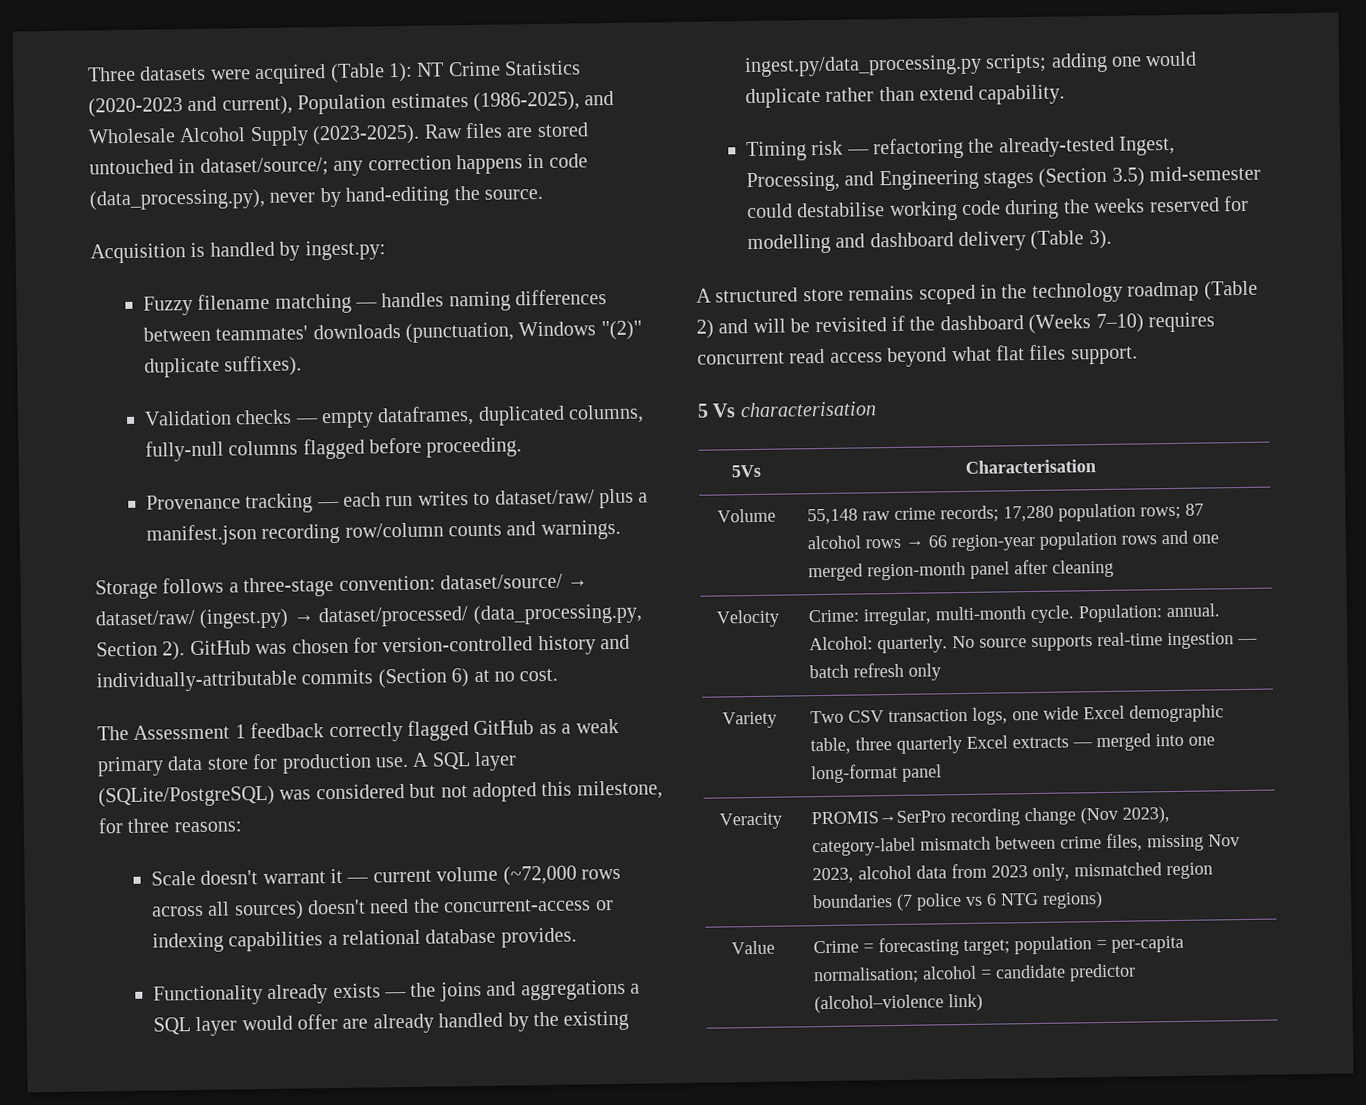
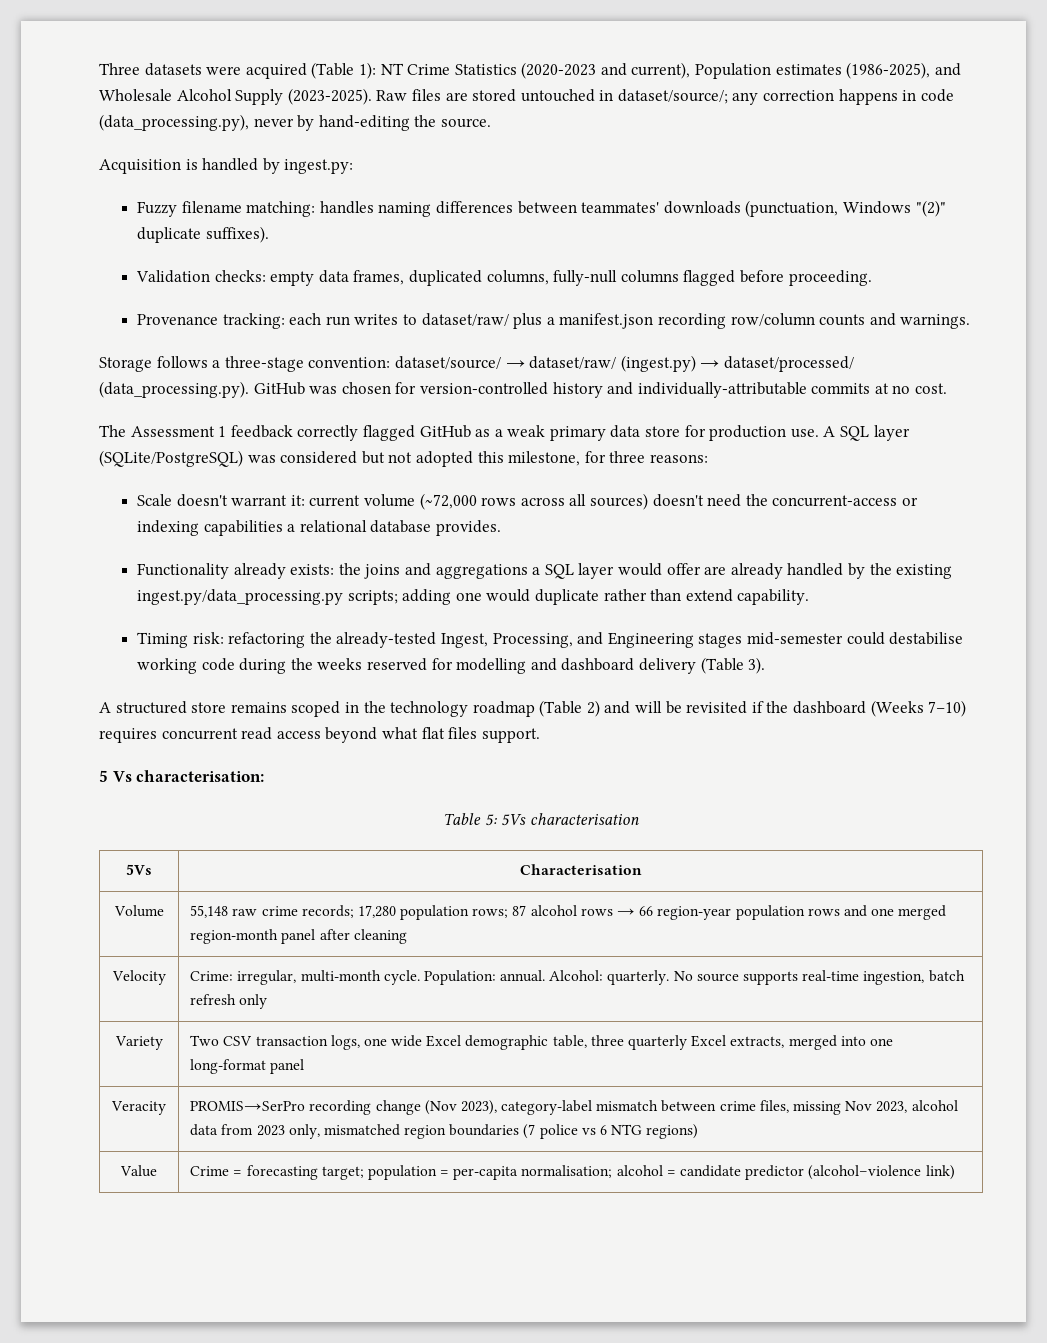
[274,293,378,314] matching — -> [246,201,316,217] matching:
[235,405,475,429] checks — empty dataframes, -> [214,270,405,286] checks: empty data frames,
[245,493,340,514] tracking — -> [222,313,285,329] tracking:
[472,603,642,626] [96,641,186,661] (data_processing.py, Section 2). -> [99,381,249,398] (data_processing.py).
[377,668,470,689] (Section 6) -> (871, 388) none
[329,868,370,884] it — -> [290,495,305,506] it:
[332,983,407,999] exists — -> [290,564,335,575] exists:
[811,140,870,156] risk — -> [192,632,224,644] risk:
[1038,167,1145,188] (Section 3.5) -> (743, 640) none
(737, 410) none -> [136,770,265,782] [443,813,527,826] characterisation: // Table 5: 5Vs
[1167,632,1259,650] ingestion — -> [863,971,925,985] ingestion,
[1012,736,1094,749] extracts — -> [730,1036,785,1048] extracts,

